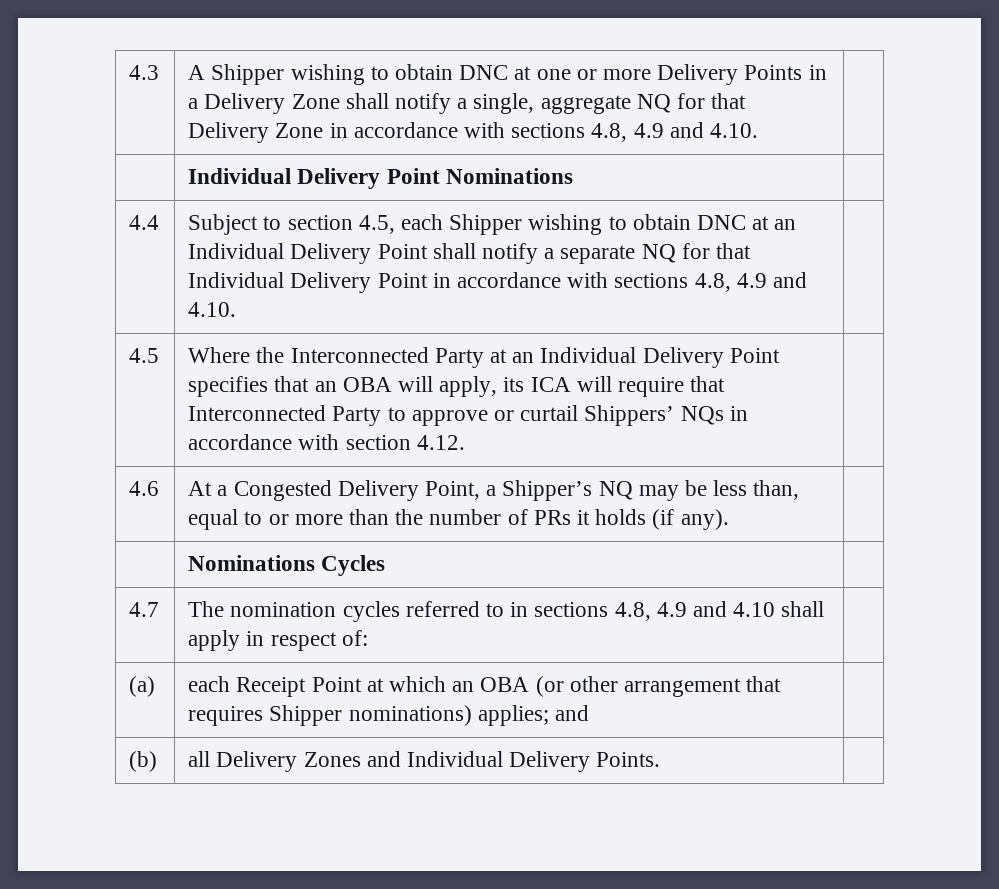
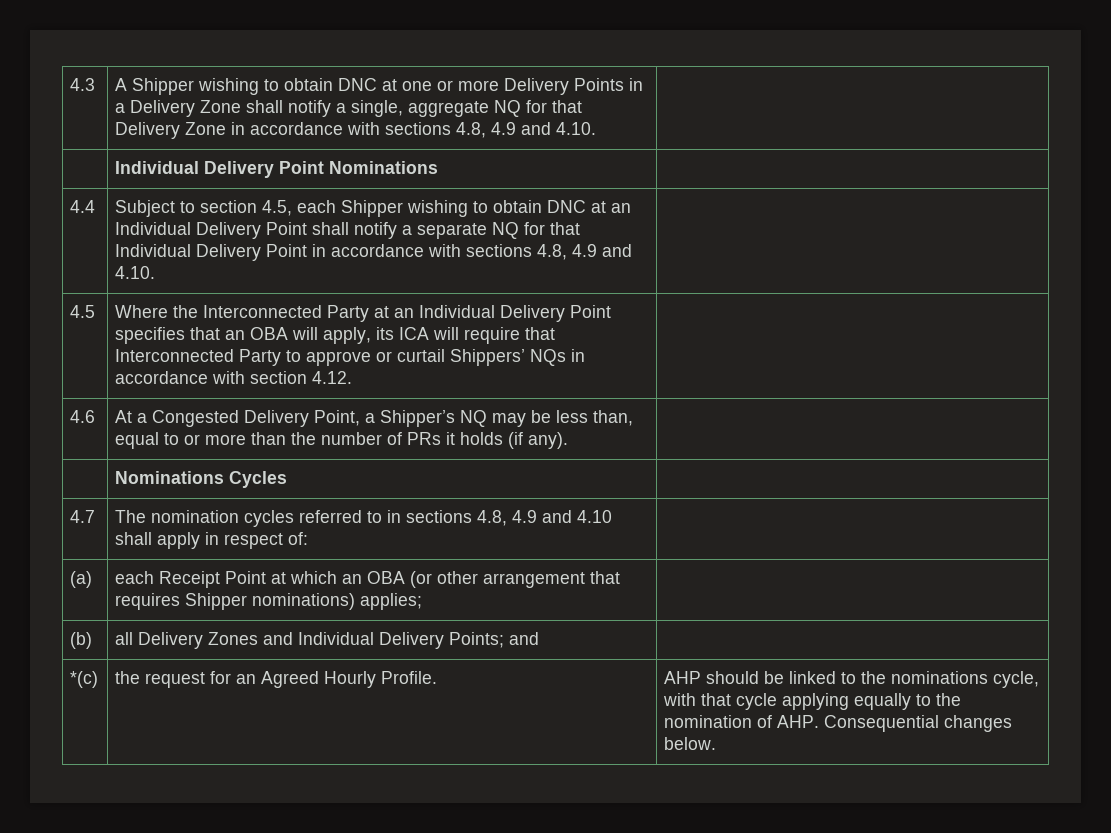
[554,705,589,721] and -> (423, 601) none
[596,752,661,767] Points. | -> [449,632,540,648] [70,671,99,688] [115,671,438,688] [664,671,1040,688] [663,693,962,710] [664,715,1013,732] [664,737,717,750] Points; and | // *(c) | the request for an Agreed Hourly Profile. | AHP should be linked to the nominations cycle, with that cycle applying equally to the nomination of AHP. Consequential changes below.

